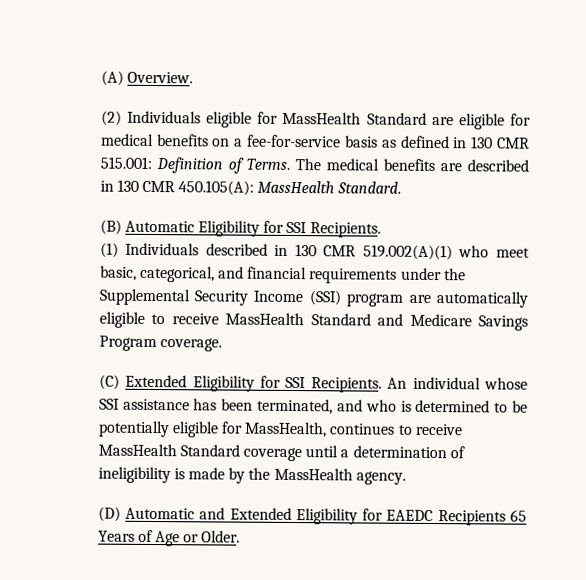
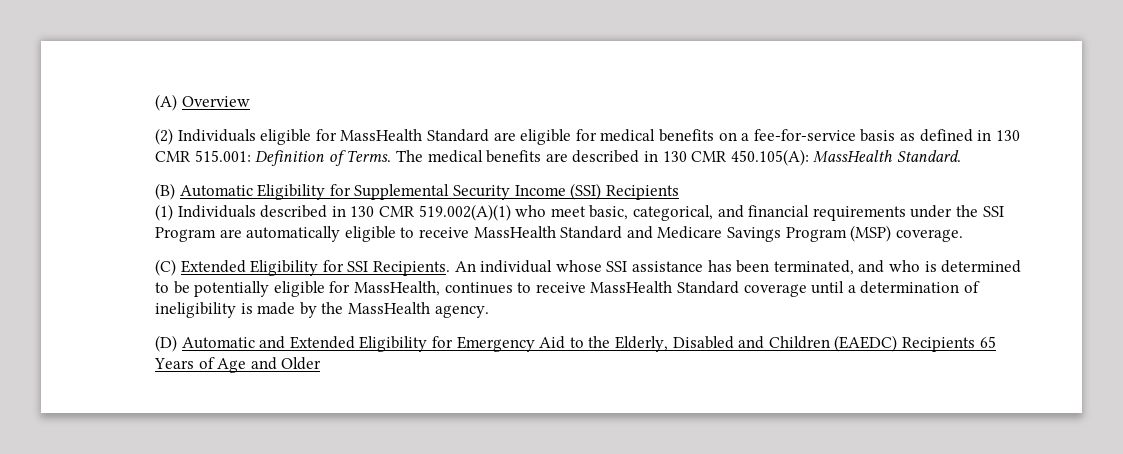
[126,71,193,84] Overview. -> [181,96,250,107] Overview
[286,221,381,238] SSI Recipients. -> [354,183,679,200] Supplemental Security Income (SSI) Recipients
[98,288,404,307] Supplemental Security Income (SSI) program -> [982,206,1004,217] [155,227,217,242] SSI Program
(157, 343) none -> [850,225,892,242] (MSP)
[386,509,434,522] EAEDC -> [456,335,898,352] Emergency Aid to the Elderly, Disabled and Children (EAEDC)
[183,530,241,543] or Older. -> [250,357,322,370] and Older

